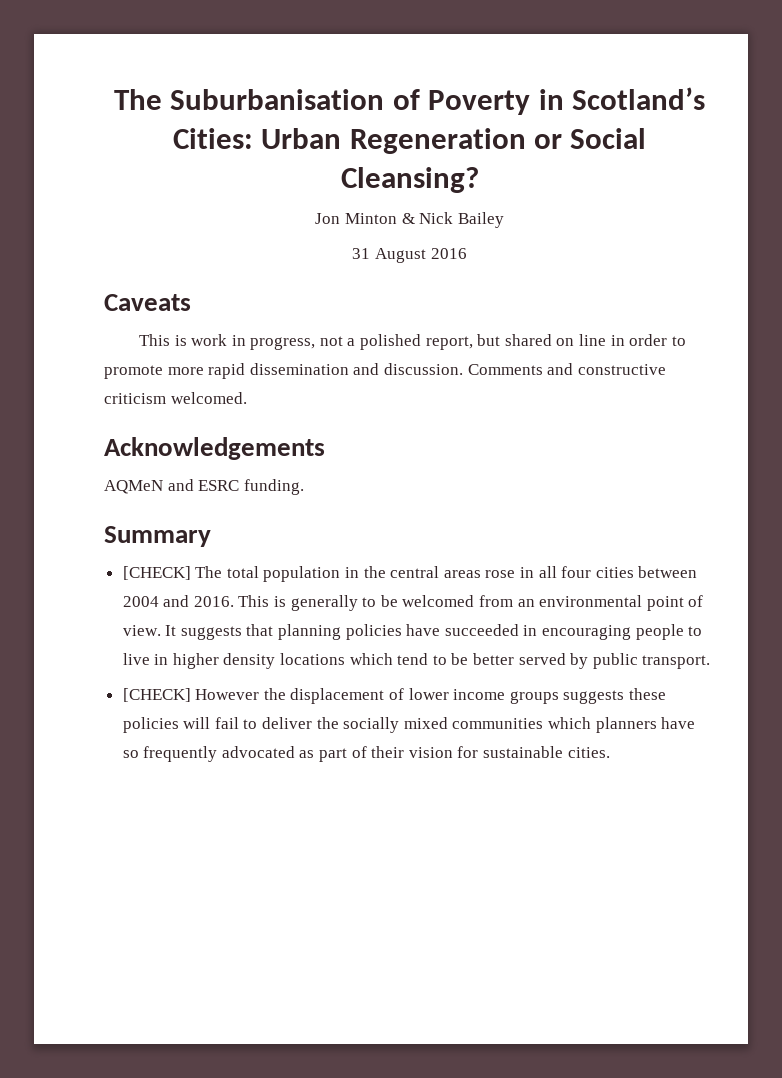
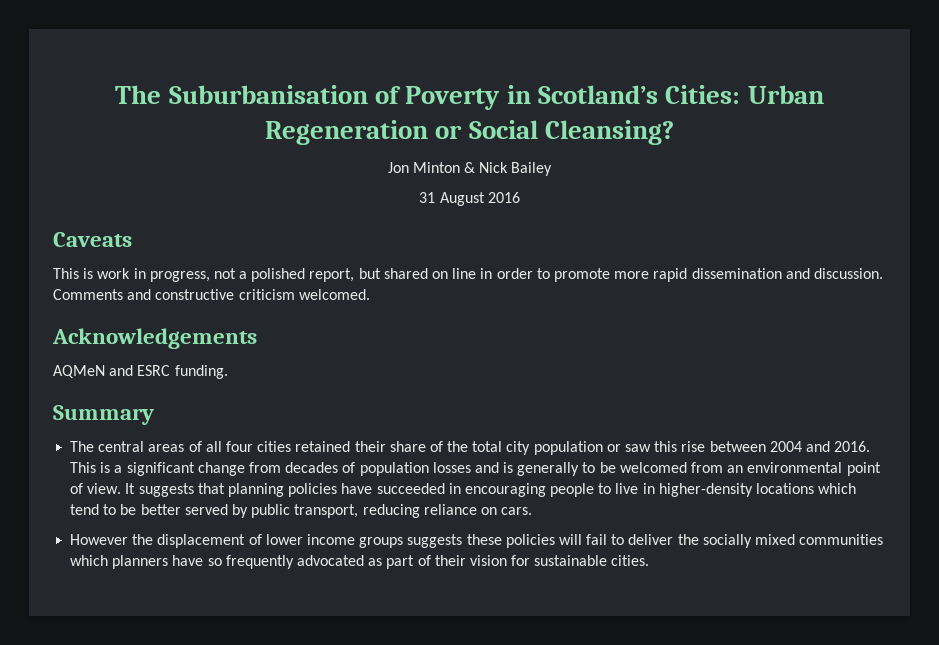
[122,566,634,582] [CHECK] The total population in the central areas rose in all four cities -> [70,441,706,455] The central areas of all four cities retained their share of the total city population or saw this rise
(287, 601) none -> [114,462,514,476] a significant change from decades of population losses and is
[172,653,276,669] higher density -> [658,483,753,497] higher-density
[642,655,711,669] [122,688,191,702] transport. // [CHECK] -> [294,504,533,518] transport, reducing reliance on cars. //

